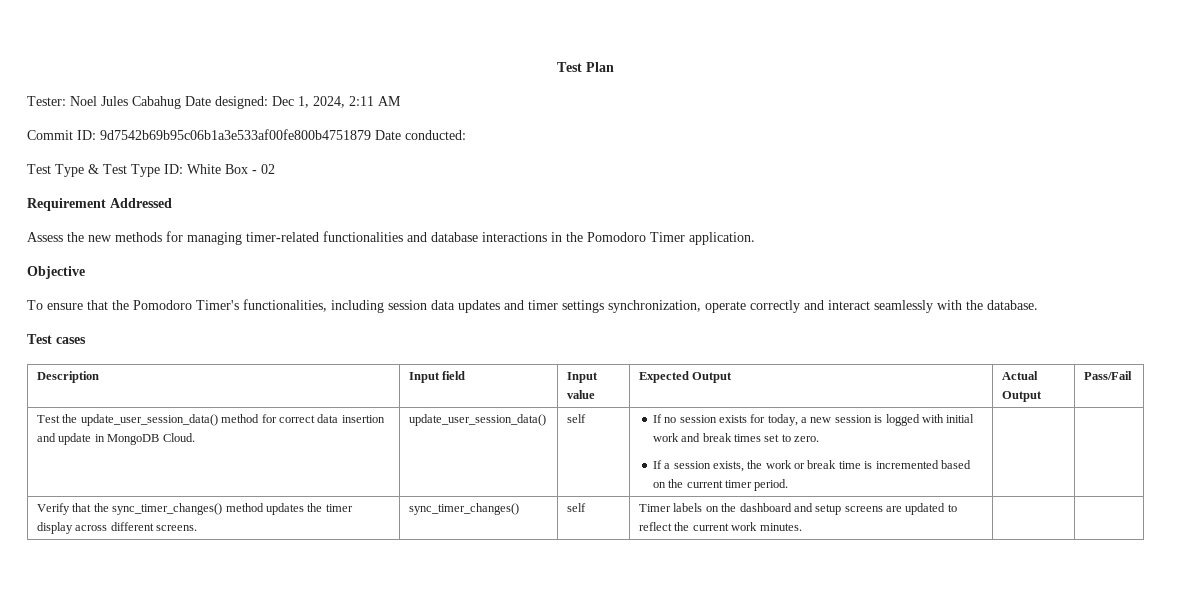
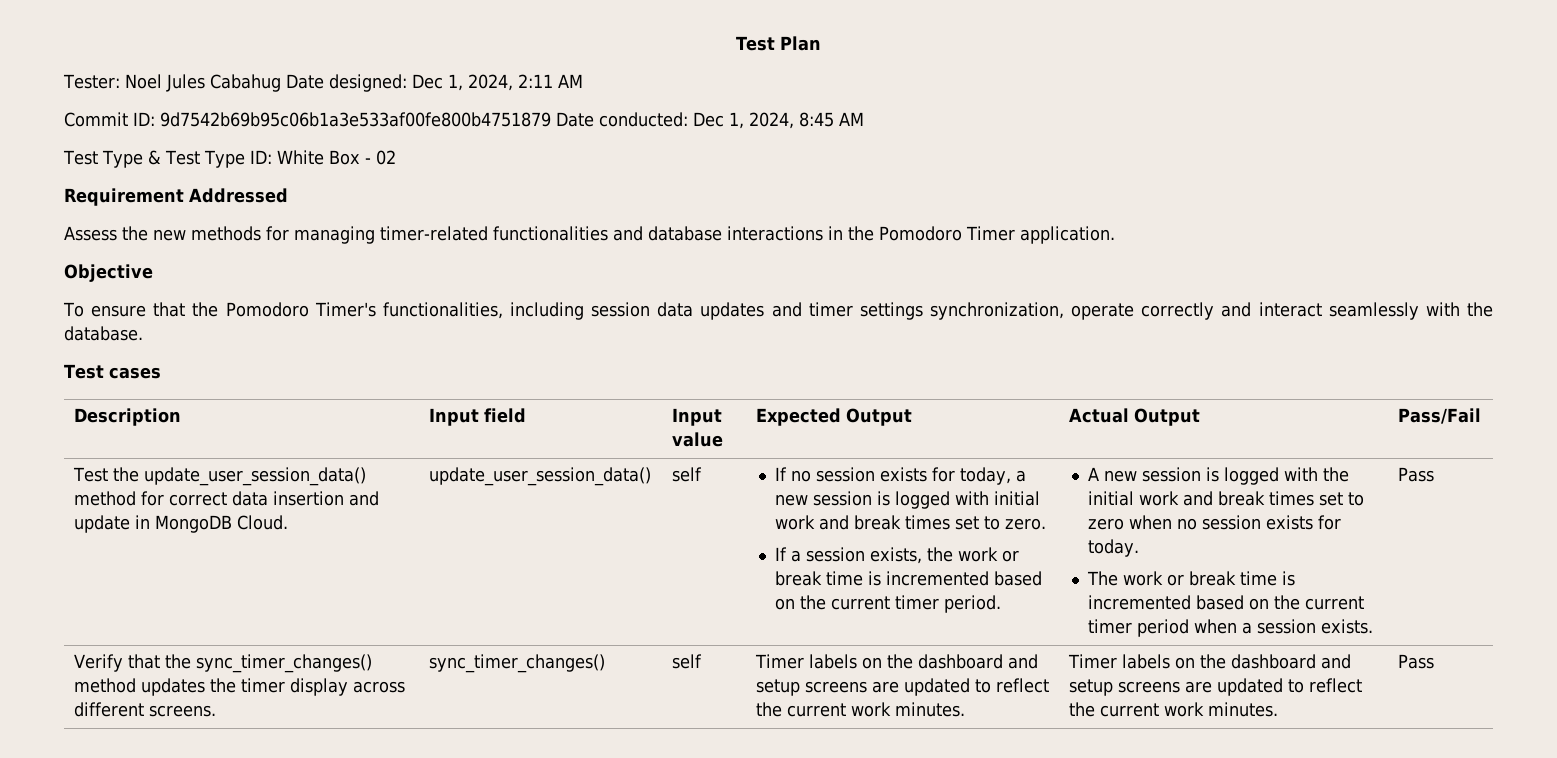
(466, 135) none -> [693,112,864,129] Dec 1, 2024, 8:45 AM
(789, 485) | -> [1088,467,1350,485] [1088,491,1365,506] [1088,515,1342,530] [1088,539,1140,557] [1087,571,1296,586] [1088,595,1365,610] [1088,619,1374,637] [1397,467,1434,482] A new session is logged with the initial work and break times set to zero when no session exists for today. // The work or break time is incremented based on the current timer period when a session exists. | Pass
(802, 527) | -> [1067,654,1351,669] [1068,678,1362,696] [1068,702,1278,717] [1397,654,1434,669] Timer labels on the dashboard and setup screens are updated to reflect the current work minutes. | Pass

